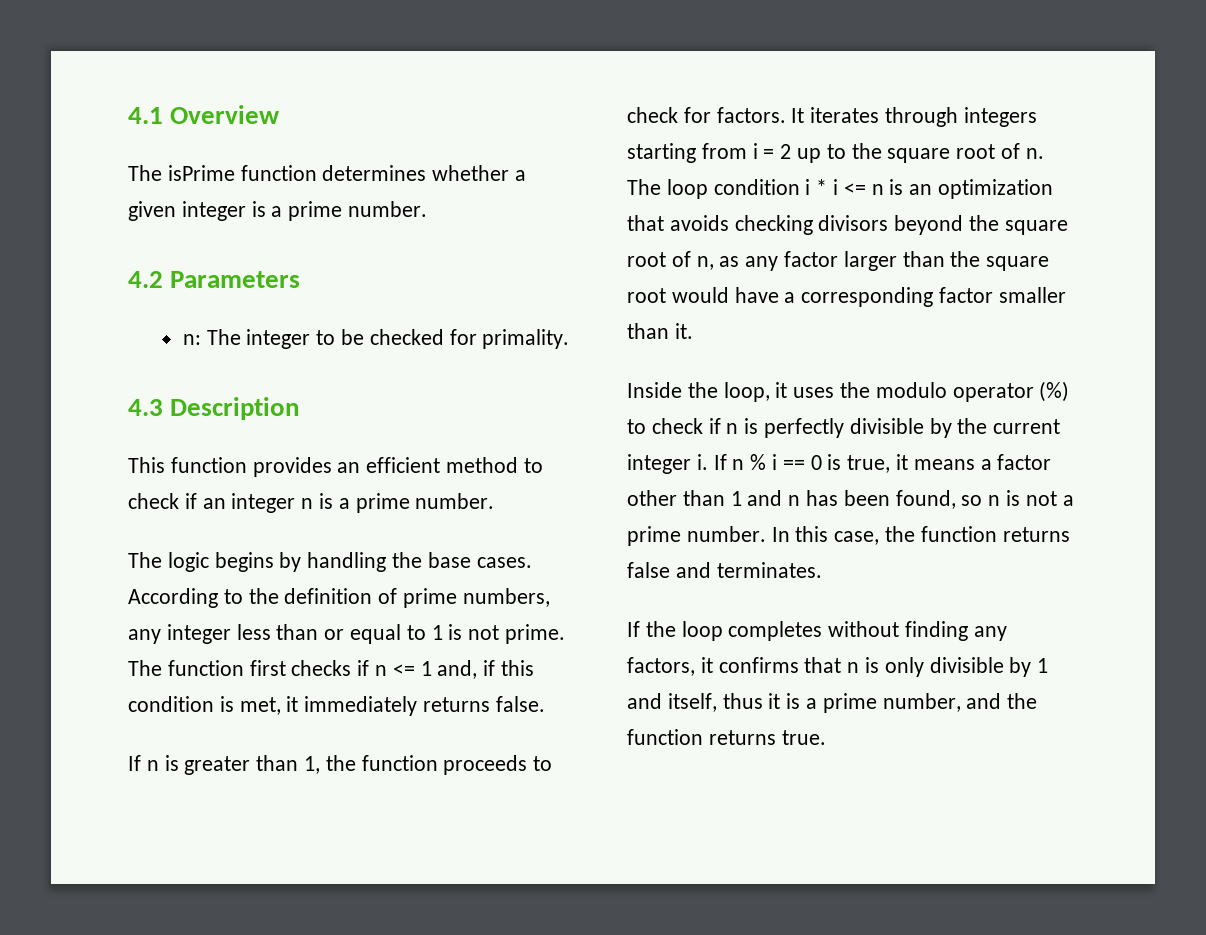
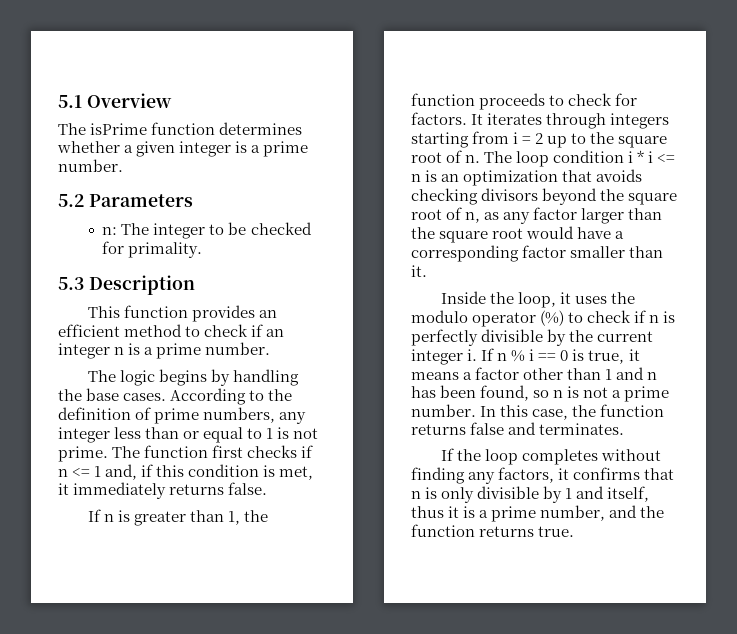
[128,107,163,124] 4.1 -> [58,95,82,108] 5.1
[128,271,163,288] 4.2 -> [58,194,84,207] 5.2
[128,399,163,416] 4.3 -> [58,277,84,290] 5.3

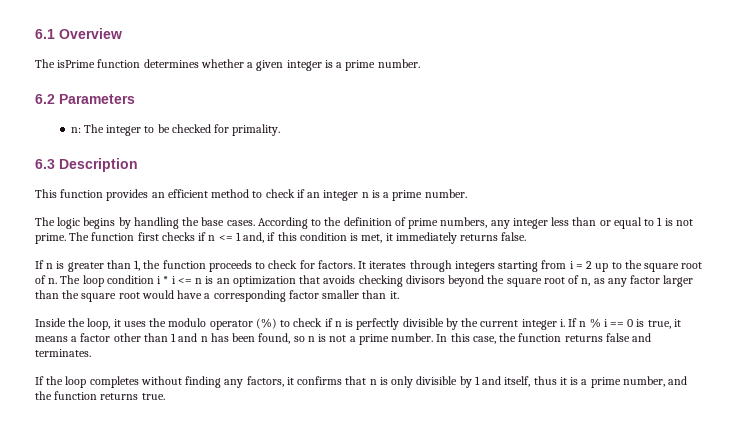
[58,95,82,108] 5.1 -> [35,29,55,39] 6.1
[58,194,84,207] 5.2 -> [35,94,55,104] 6.2
[58,277,84,290] 5.3 -> [35,159,55,169] 6.3

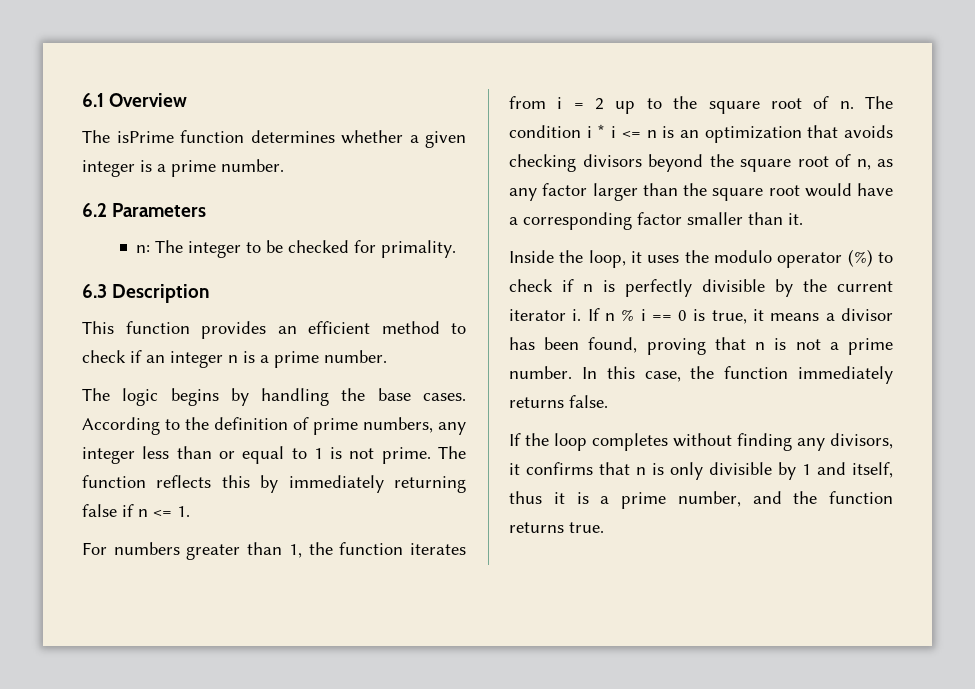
[137,232,527,244] [35,260,65,269] first checks if n <= 1 and, if this condition is met, it immediately returns false. // If n is -> [156,475,466,493] [82,504,190,517] [82,542,180,555] reflects this by immediately returning false if n <= 1. // For numbers
[208,260,539,272] proceeds to check for factors. It iterates through integers starting -> [410,543,467,555] iterates
[82,275,104,287] loop -> (893, 102) none
[521,319,557,330] integer -> [509,309,566,321] iterator
[80,333,208,342] factor other than 1 and n -> [841,308,894,321] divisor
[293,336,305,342] so -> [646,337,746,355] proving that
[564,333,652,342] [35,349,91,357] returns false and terminates. -> [798,366,893,384] [509,395,608,408] immediately returns false.
[246,376,284,387] factors, -> [830,433,893,449] divisors,

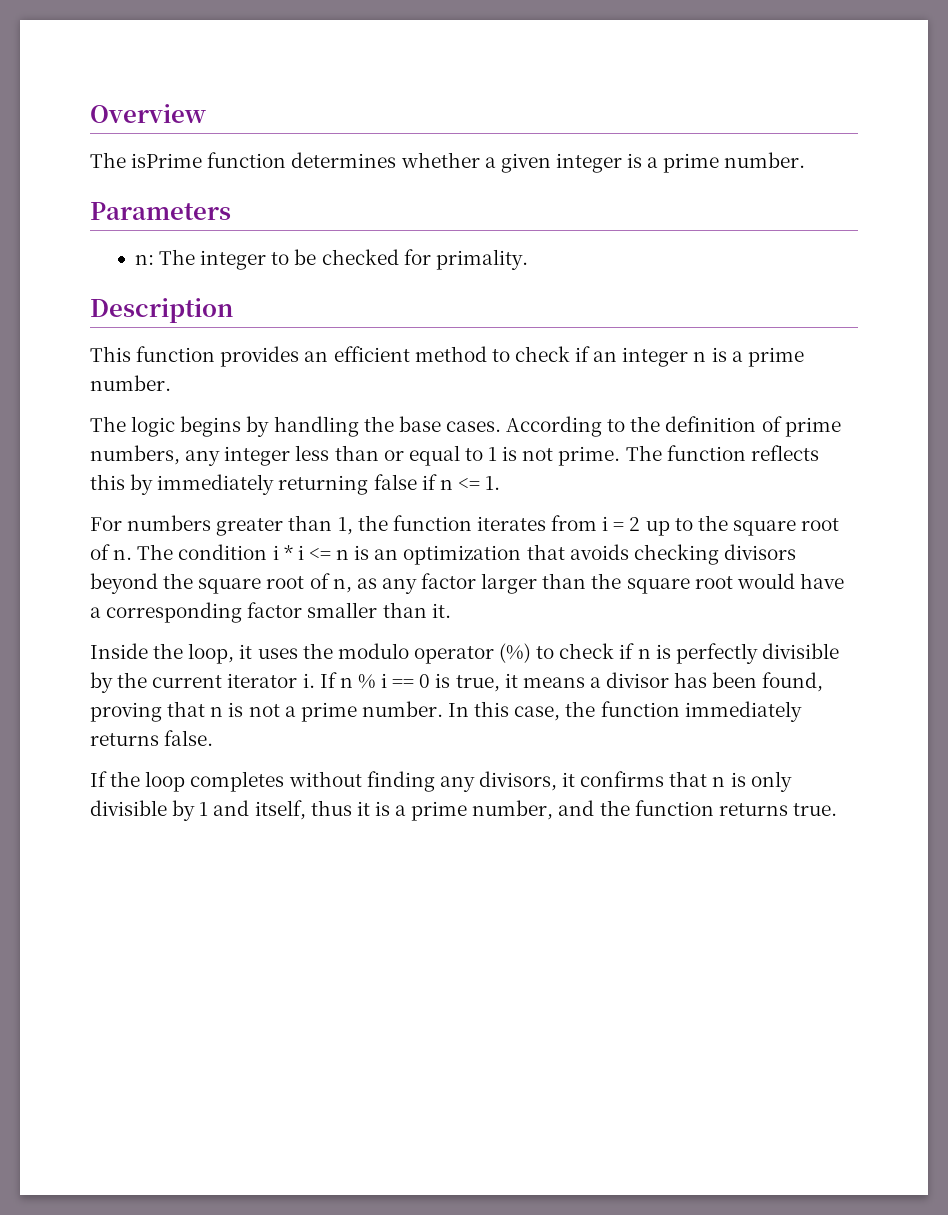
[82,93,104,107] 6.1 -> (90, 113) none
[82,203,107,217] 6.2 -> (806, 160) none
[82,284,107,298] 6.3 -> (528, 259) none

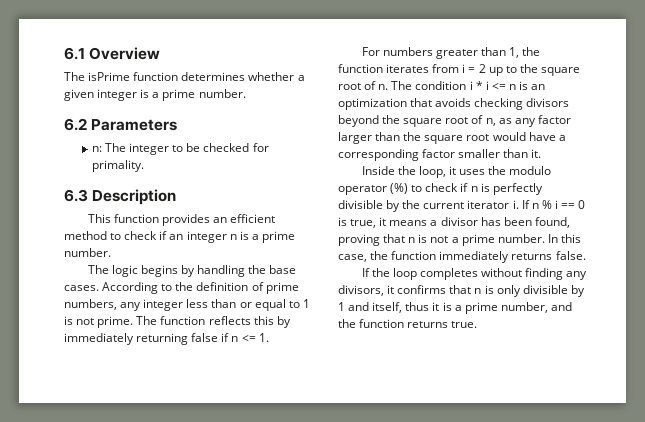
(90, 113) none -> [64,47,85,60] 6.1
(806, 160) none -> [64,118,87,131] 6.2
(528, 259) none -> [64,189,88,202] 6.3

